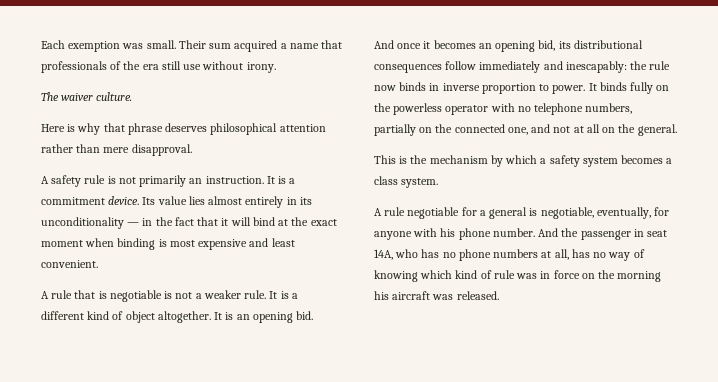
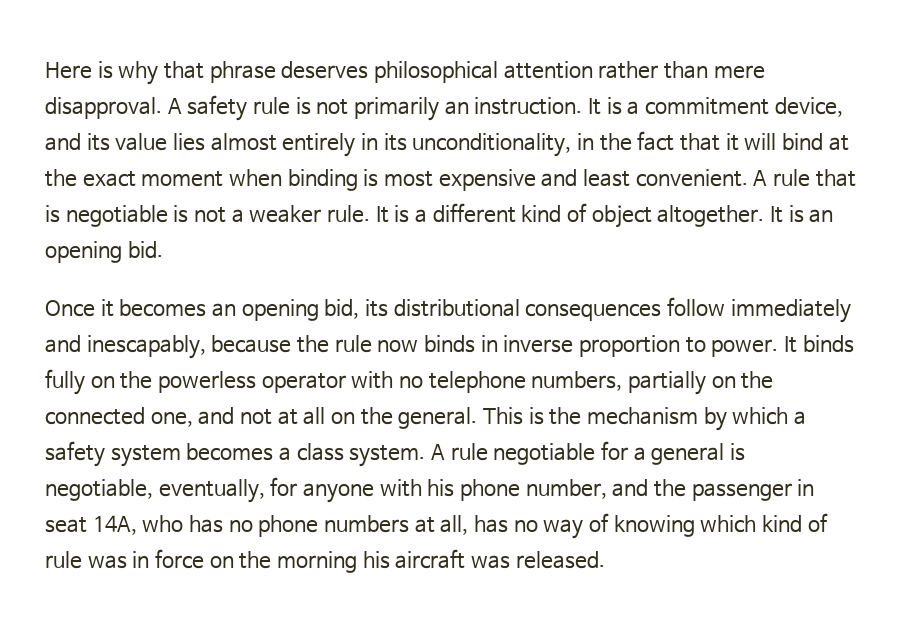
[41,40,343,52] [41,61,276,73] [41,92,133,101] Each exemption was small. Their sum acquired a name that professionals of the era still use without irony. // The waiver culture. // -> (45, 70) none
(192, 150) // -> (162, 108) none
[108,196,156,205] device. Its -> [774,97,843,117] [45,133,110,151] device, and its
[41,217,140,229] unconditionality — -> [412,133,572,157] unconditionality,
(98, 264) // -> (748, 178) none
[374,40,422,49] And once -> [45,300,95,317] Once
[565,61,627,73] inescapably: -> [86,335,292,359] inescapably, because
(677, 130) // -> (478, 418) none
(439, 183) // -> (426, 456) none
[492,228,559,237] number. And -> [525,479,649,499] number, and

